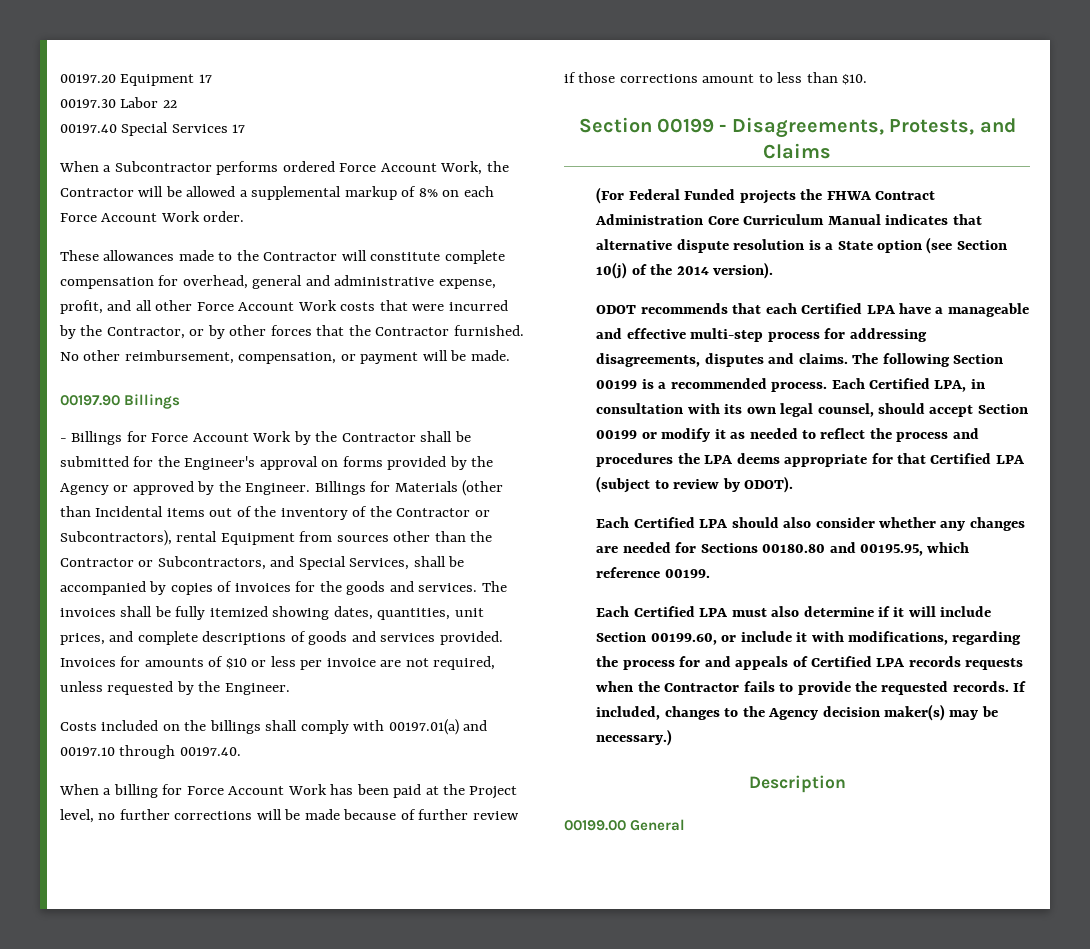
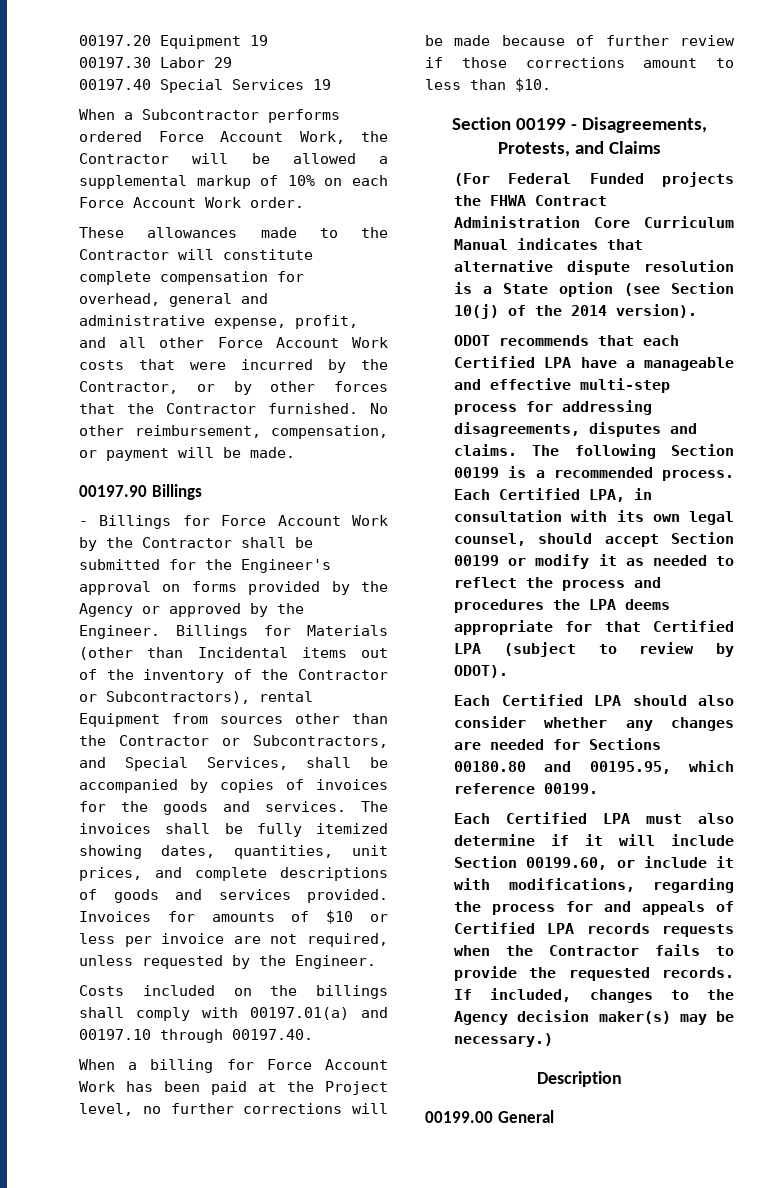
[198,74,212,83] 17 -> [250,35,268,46] 19
[162,100,177,108] 22 -> [214,57,232,68] 29
[232,124,246,133] 17 -> [313,79,331,90] 19
[418,188,438,197] 8% -> [287,175,315,186] 10%

